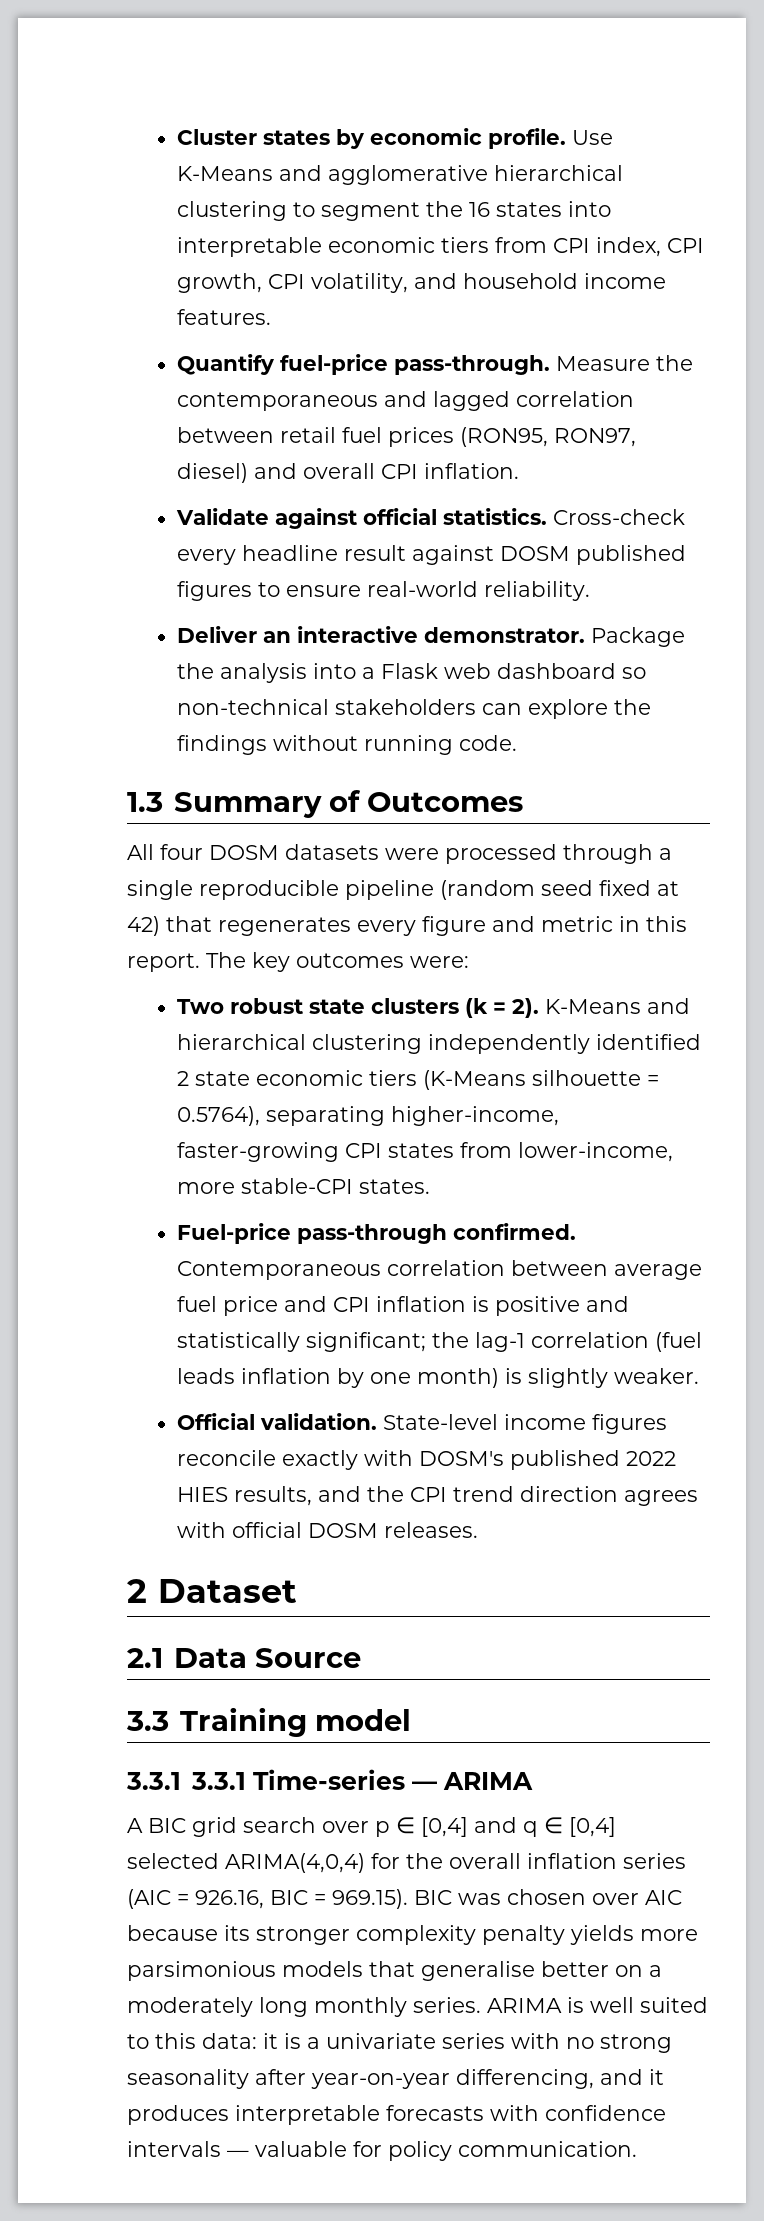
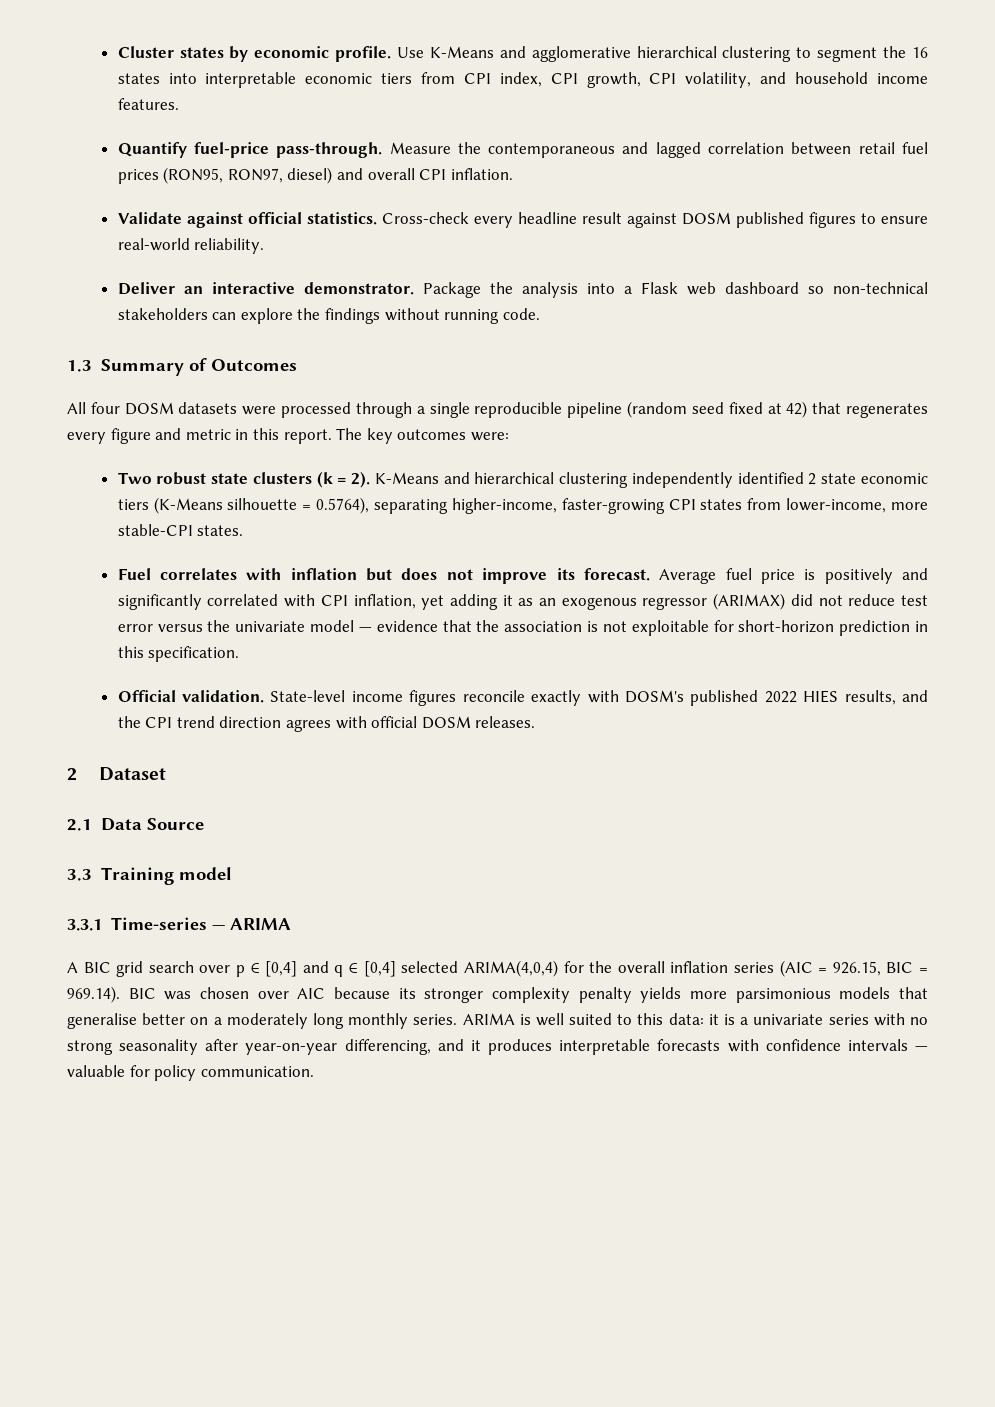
[176,1223,576,1244] [176,1260,702,1280] [176,1296,629,1316] [176,1332,702,1352] [176,1368,699,1388] Fuel-price pass-through confirmed. Contemporaneous correlation between average fuel price and CPI inflation is positive and statistically significant; the lag-1 correlation (fuel leads inflation by one month) is slightly weaker. -> [117,568,928,584] [117,593,929,610] [117,620,929,636] [117,646,240,662] Fuel correlates with inflation but does not improve its forecast. Average fuel price is positively and significantly correlated with CPI inflation, yet adding it as an exogenous regressor (ARIMAX) did not reduce test error versus the univariate model — evidence that the association is not exploitable for short-horizon prediction in this specification.
[190,1772,246,1790] 3.3.1 -> (102, 925) none
[195,1890,264,1909] 926.16, -> [832,961,881,976] 926.15,
[332,1889,408,1909] 969.15). -> [67,986,120,1003] 969.14).

